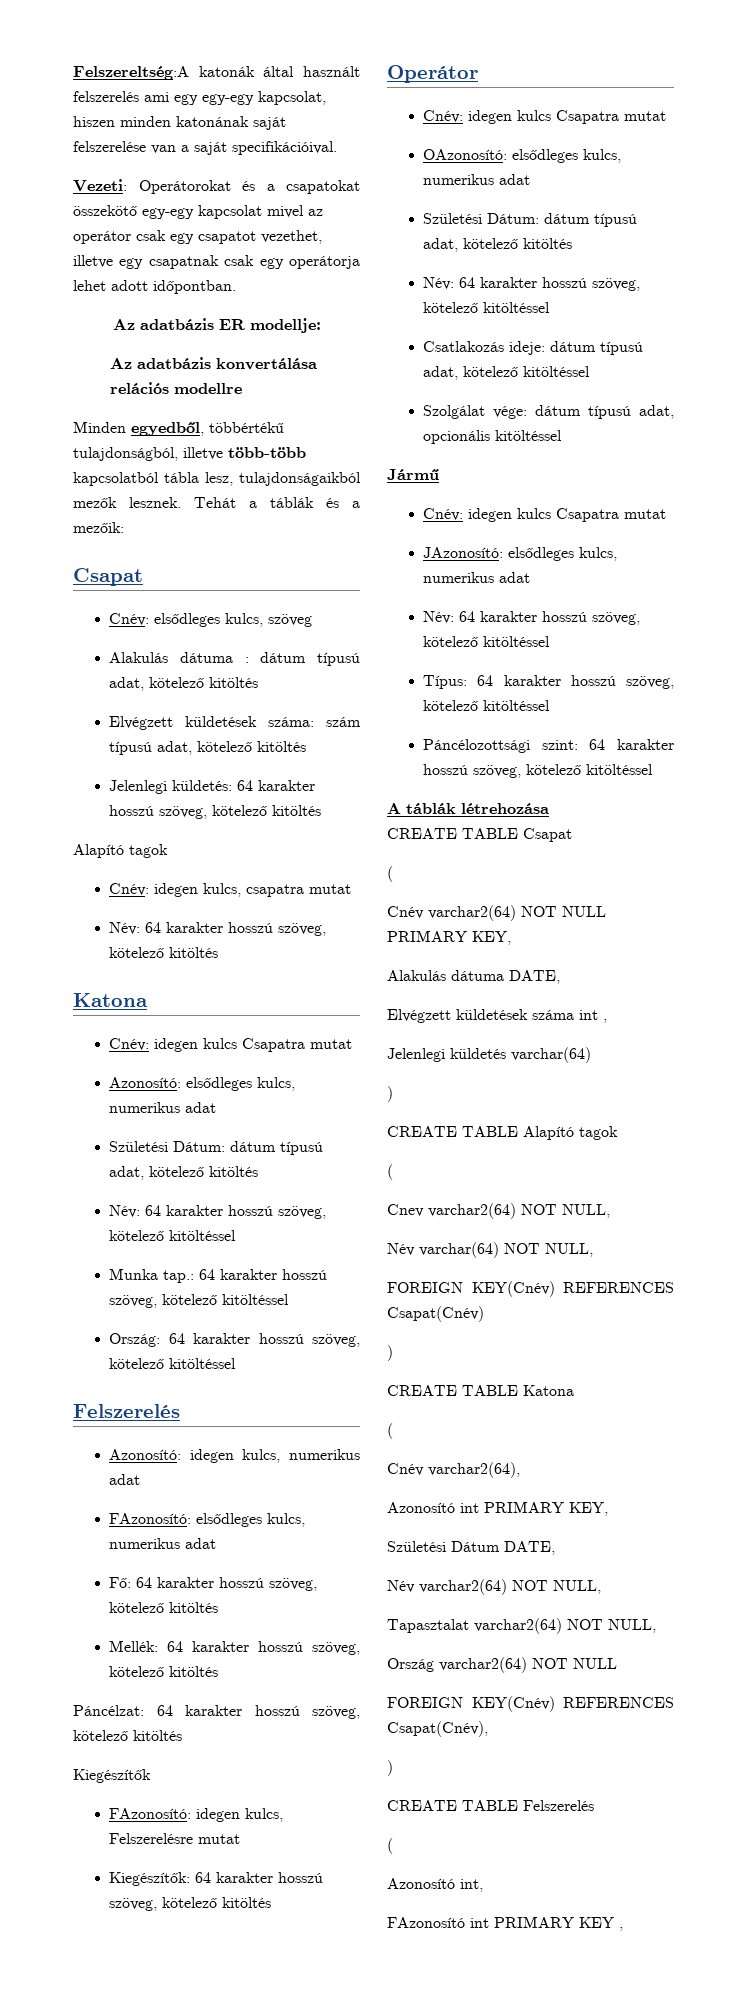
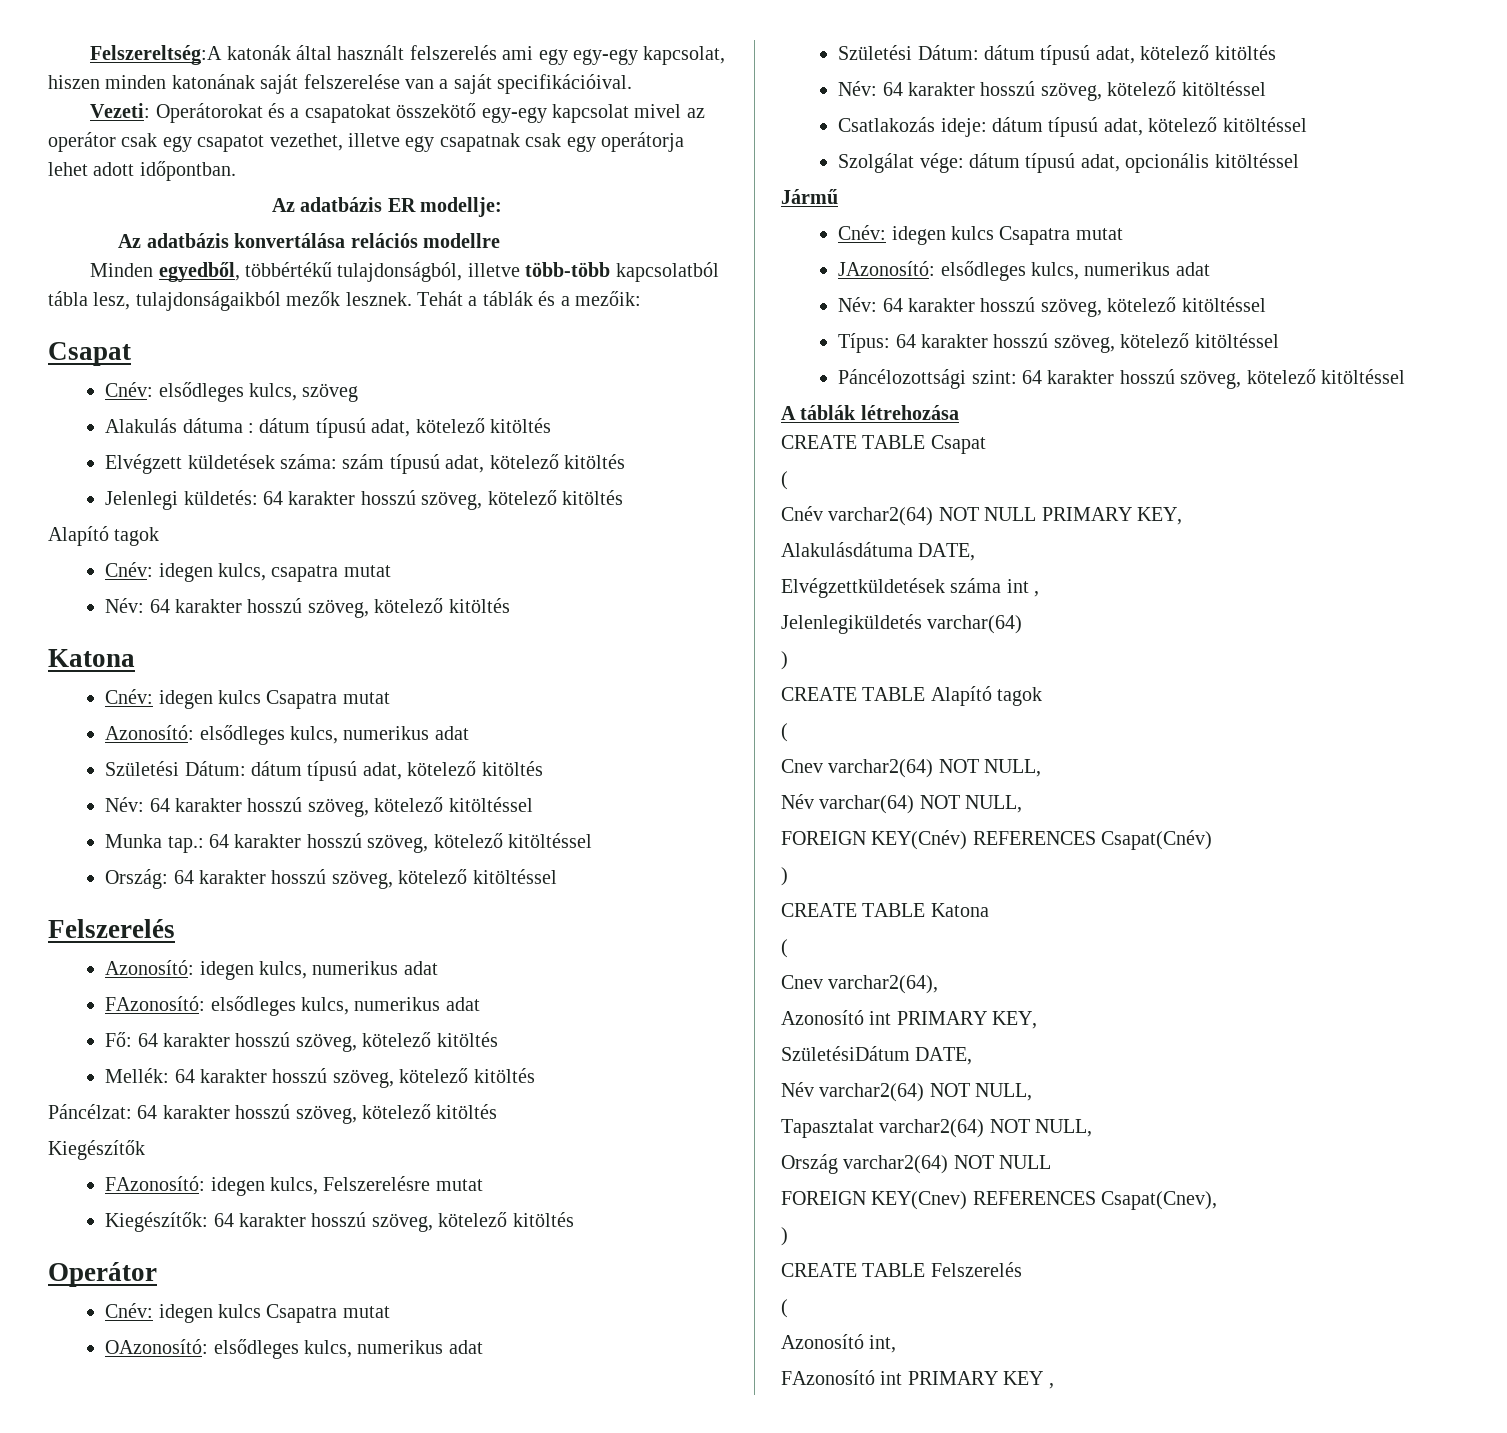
[387,970,560,984] [387,1009,528,1023] Alakulás dátuma DATE, // Elvégzett küldetések -> [781,542,976,561] [781,578,945,598] Alakulásdátuma DATE, // Elvégzettküldetések
[387,1048,506,1062] Jelenlegi küldetés -> [781,614,922,634] Jelenlegiküldetés
[387,1463,424,1476] Cnév -> [781,975,823,989] Cnev
[387,1541,500,1552] Születési Dátum -> [781,1046,910,1061] SzületésiDátum
[471,1696,674,1712] [387,1721,488,1737] KEY(Cnév) REFERENCES Csapat(Cnév), -> [871,1191,1218,1210] KEY(Cnev) REFERENCES Csapat(Cnev),

